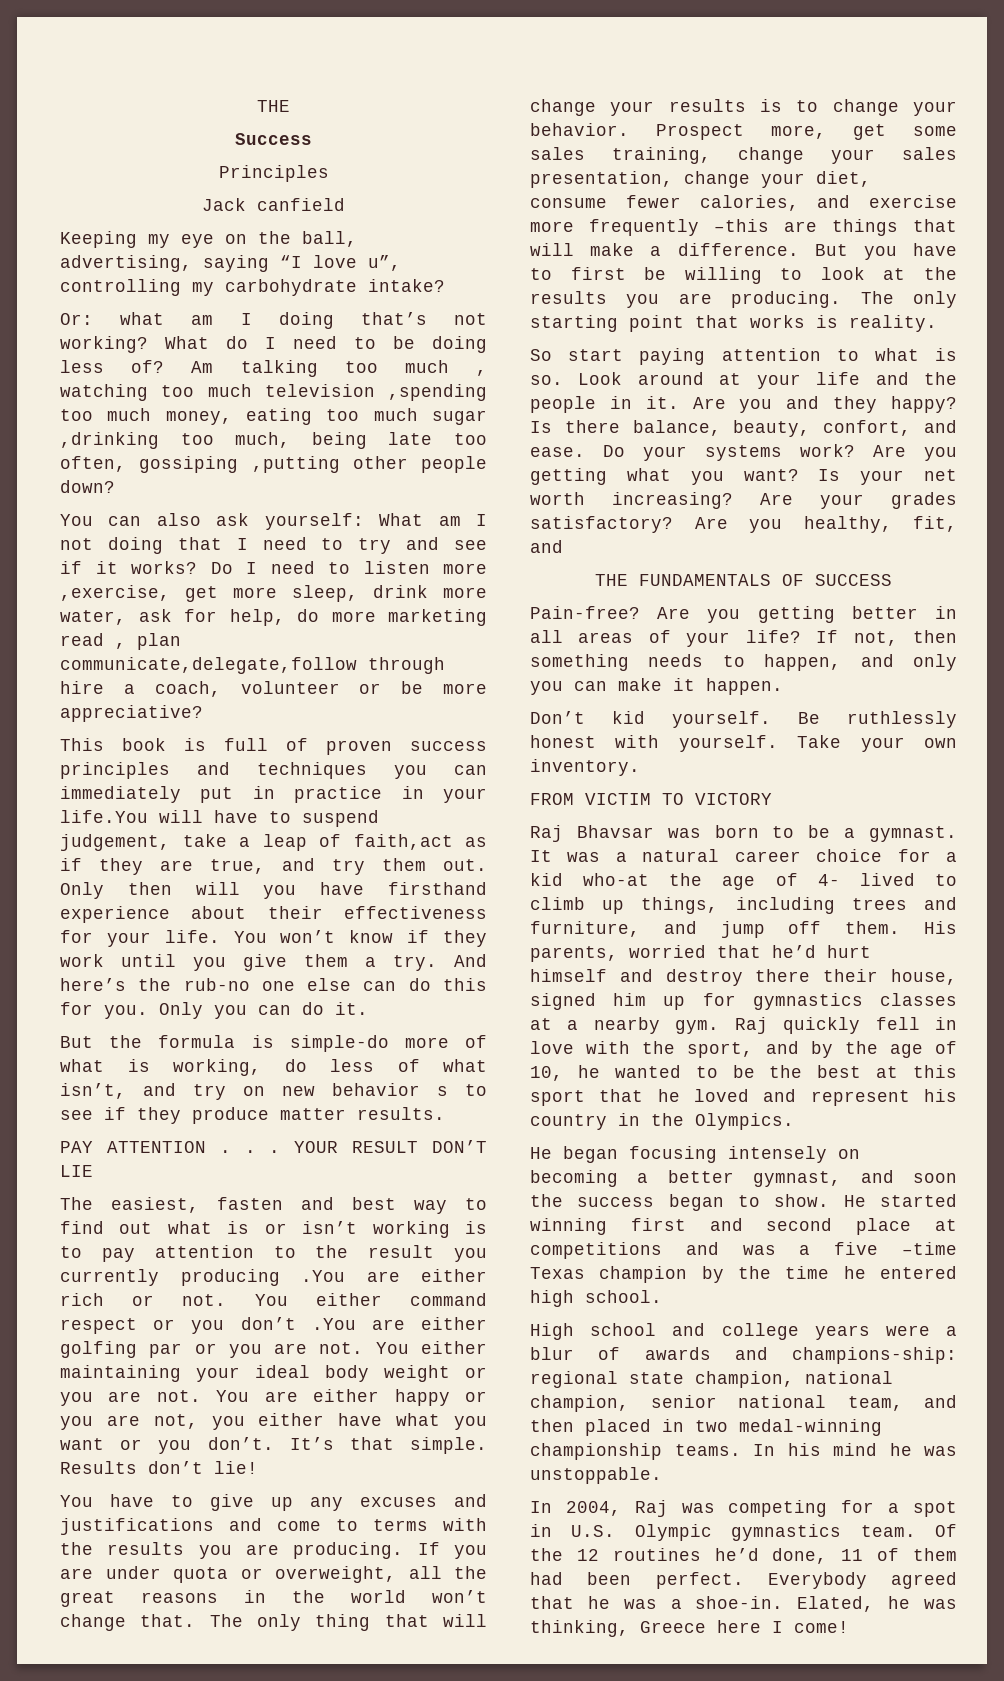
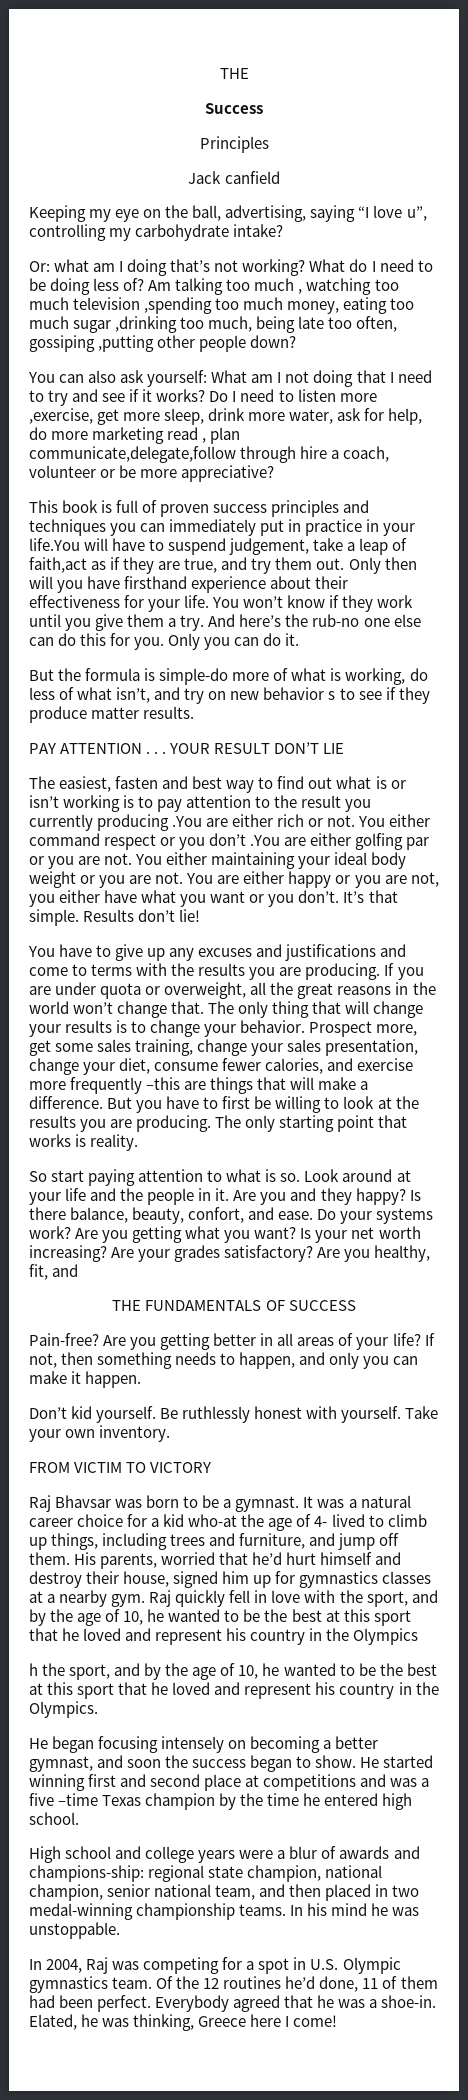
[755,969,811,982] there -> (82, 1579) none
(684, 1119) none -> [353,1628,419,1645] [29,1663,437,1680] [29,1682,439,1699] Olympics // h the sport, and by the age of 10, he wanted to be the best at this sport that he loved and represent his country in the

